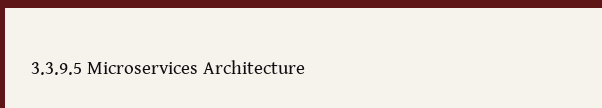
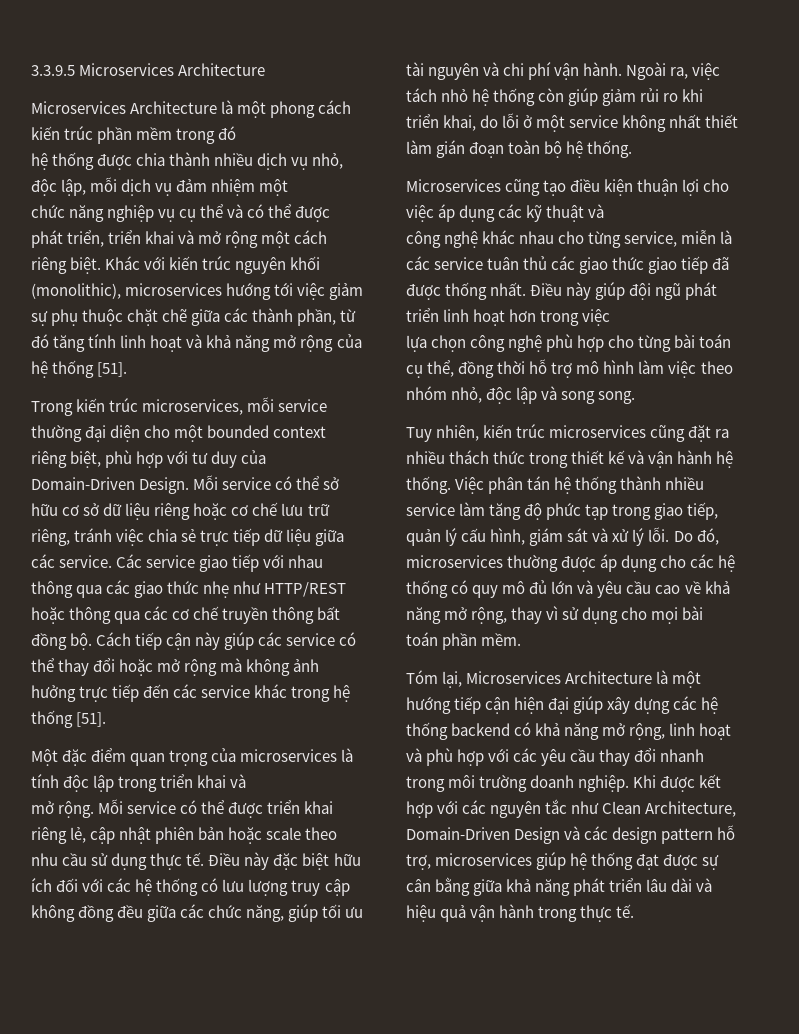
(305, 67) none -> [31,100,352,118] [31,126,237,144] [31,152,344,170] [31,177,289,196] [31,204,331,222] [31,230,328,248] [31,256,321,274] [31,282,364,300] [31,308,357,326] [31,334,362,352] [31,360,128,378] [31,397,328,416] [31,424,327,442] [31,450,267,468] [31,475,340,494] [31,502,330,520] [31,528,345,546] [31,554,324,572] [31,580,347,598] [31,606,341,624] [31,632,357,650] [31,658,320,676] [31,684,351,702] [31,710,107,728] [31,748,354,766] [31,774,247,792] [31,799,334,818] [31,827,338,844] [31,852,361,870] [31,878,350,896] [31,904,364,922] [406,62,721,80] [406,88,704,106] [406,113,739,132] [406,140,633,158] [406,179,730,196] [406,204,605,222] [406,230,733,248] [406,256,730,274] [406,282,718,300] [406,308,611,326] [406,334,732,352] [406,359,733,378] [406,386,636,404] [406,424,730,442] [406,450,734,468] [406,476,705,494] [406,502,719,520] [406,527,719,546] [406,554,736,572] [406,580,730,598] [406,606,704,624] [406,632,522,650] [406,670,702,688] [406,696,719,714] [406,722,732,740] [406,748,705,766] [406,774,722,792] [406,799,737,818] [406,825,736,844] [406,852,720,870] [406,877,713,896] [406,904,635,922] // Microservices Architecture là một phong cách kiến trúc phần mềm trong đó // hệ thống được chia thành nhiều dịch vụ nhỏ, độc lập, mỗi dịch vụ đảm nhiệm một // chức năng nghiệp vụ cụ thể và có thể được phát triển, triển khai và mở rộng một cách riêng biệt. Khác với kiến trúc nguyên khối (monolithic), microservices hướng tới việc giảm sự phụ thuộc chặt chẽ giữa các thành phần, từ đó tăng tính linh hoạt và khả năng mở rộng của hệ thống [51]. // Trong kiến trúc microservices, mỗi service thường đại diện cho một bounded context riêng biệt, phù hợp với tư duy của Domain-Driven Design. Mỗi service có thể sở hữu cơ sở dữ liệu riêng hoặc cơ chế lưu trữ riêng, tránh việc chia sẻ trực tiếp dữ liệu giữa các service. Các service giao tiếp với nhau thông qua các giao thức nhẹ như HTTP/REST hoặc thông qua các cơ chế truyền thông bất đồng bộ. Cách tiếp cận này giúp các service có thể thay đổi hoặc mở rộng mà không ảnh hưởng trực tiếp đến các service khác trong hệ thống [51]. // Một đặc điểm quan trọng của microservices là tính độc lập trong triển khai và // mở rộng. Mỗi service có thể được triển khai riêng lẻ, cập nhật phiên bản hoặc scale theo nhu cầu sử dụng thực tế. Điều này đặc biệt hữu ích đối với các hệ thống có lưu lượng truy cập không đồng đều giữa các chức năng, giúp tối ưu tài nguyên và chi phí vận hành. Ngoài ra, việc tách nhỏ hệ thống còn giúp giảm rủi ro khi triển khai, do lỗi ở một service không nhất thiết làm gián đoạn toàn bộ hệ thống. // Microservices cũng tạo điều kiện thuận lợi cho việc áp dụng các kỹ thuật và // công nghệ khác nhau cho từng service, miễn là các service tuân thủ các giao thức giao tiếp đã được thống nhất. Điều này giúp đội ngũ phát triển linh hoạt hơn trong việc // lựa chọn công nghệ phù hợp cho từng bài toán cụ thể, đồng thời hỗ trợ mô hình làm việc theo nhóm nhỏ, độc lập và song song. // Tuy nhiên, kiến trúc microservices cũng đặt ra nhiều thách thức trong thiết kế và vận hành hệ thống. Việc phân tán hệ thống thành nhiều service làm tăng độ phức tạp trong giao tiếp, quản lý cấu hình, giám sát và xử lý lỗi. Do đó, microservices thường được áp dụng cho các hệ thống có quy mô đủ lớn và yêu cầu cao về khả năng mở rộng, thay vì sử dụng cho mọi bài toán phần mềm. // Tóm lại, Microservices Architecture là một hướng tiếp cận hiện đại giúp xây dựng các hệ thống backend có khả năng mở rộng, linh hoạt và phù hợp với các yêu cầu thay đổi nhanh trong môi trường doanh nghiệp. Khi được kết hợp với các nguyên tắc như Clean Architecture, Domain-Driven Design và các design pattern hỗ trợ, microservices giúp hệ thống đạt được sự cân bằng giữa khả năng phát triển lâu dài và hiệu quả vận hành trong thực tế.

